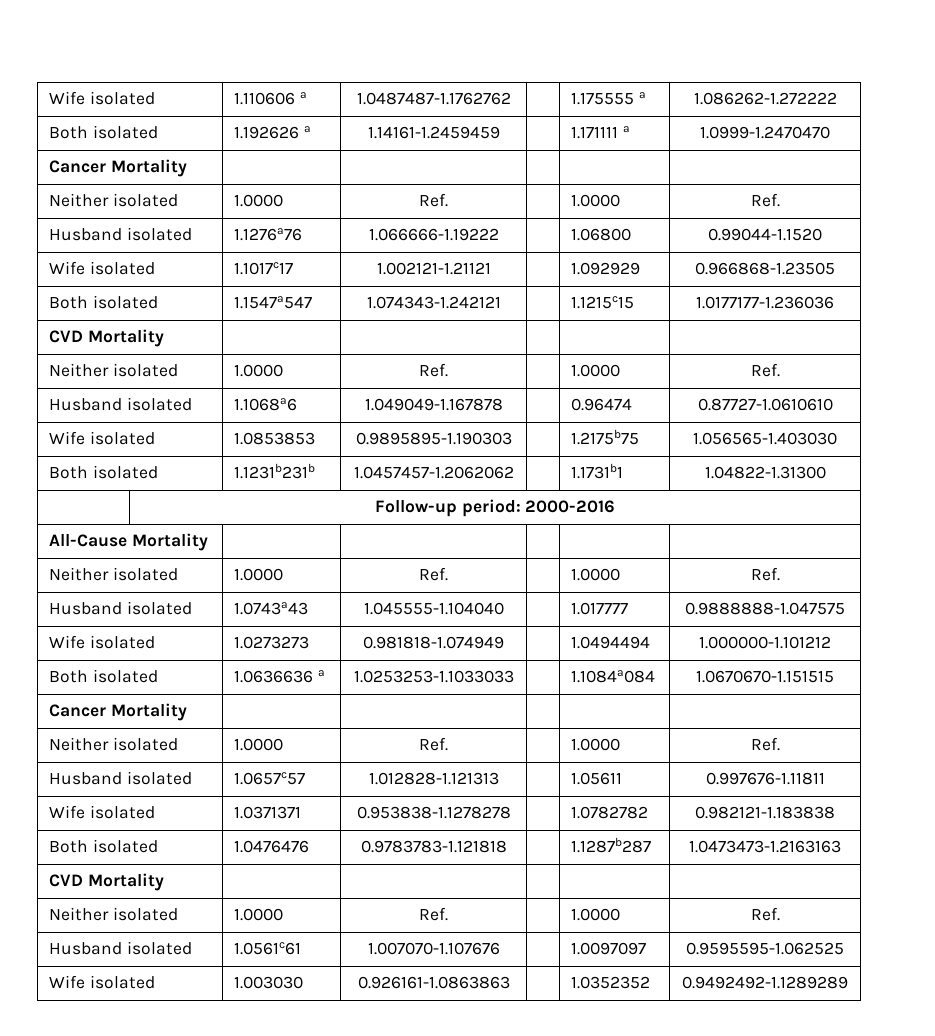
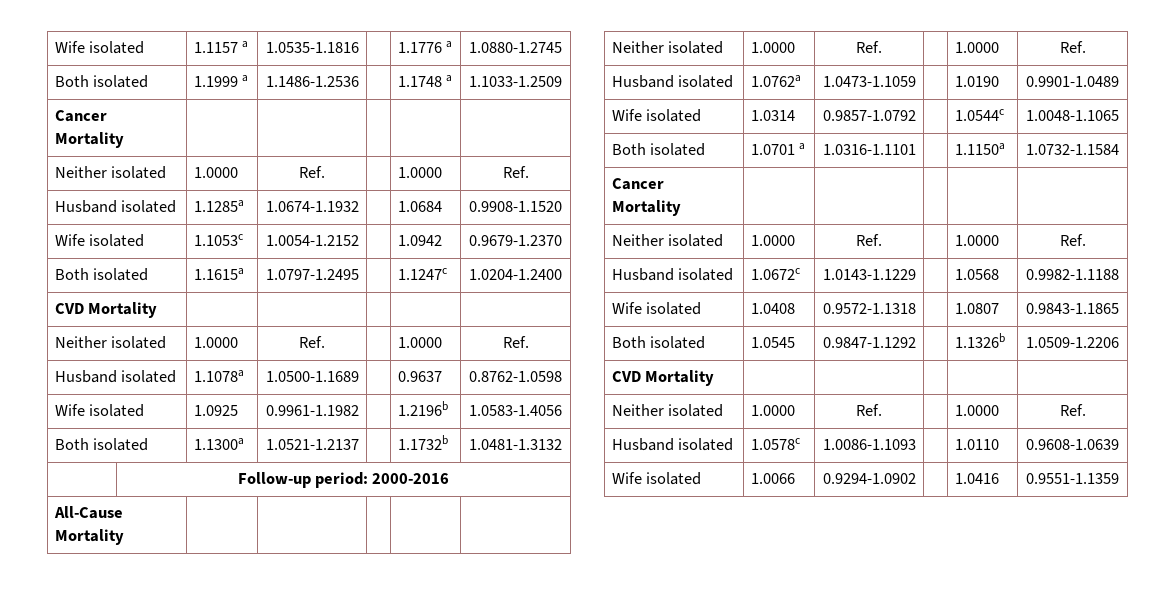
[49,91,156,105] [234,92,308,105] [356,92,511,105] [571,92,647,105] [693,92,837,105] [49,125,159,139] [234,126,312,139] [367,126,500,139] [571,126,631,139] [700,126,830,139] Wife isolated | 1.110606 a | 1.0487487-1.1762762 | | 1.175555 a | 1.086262-1.272222 // Both isolated | 1.192626 a | 1.14161-1.2459459 | | 1.171111 a | 1.0999-1.2470470 -> [54,41,145,54] [193,41,249,53] [265,42,359,53] [397,41,453,53] [469,42,562,53] [54,75,149,88] [193,75,249,87] [265,76,359,87] [397,75,453,87] [469,76,562,87] Wife isolated | 1.1157 a | 1.0535-1.1816 | | 1.1776 a | 1.0880-1.2745 // Both isolated | 1.1999 a | 1.1486-1.2536 | | 1.1748 a | 1.1033-1.2509
[234,228,303,241] [368,228,499,241] [571,228,632,241] [708,228,822,241] [49,261,156,275] [234,262,294,275] [376,262,491,275] [571,262,641,275] [695,262,835,275] [49,295,159,309] [234,296,313,309] [366,296,501,309] [571,296,635,309] [696,296,834,309] 1.1276a76 | 1.066666-1.19222 | | 1.06800 | 0.99044-1.1520 // Wife isolated | 1.1017c17 | 1.002121-1.21121 | | 1.092929 | 0.966868-1.23505 // Both isolated | 1.1547a547 | 1.074343-1.242121 | | 1.1215c15 | 1.0177177-1.236036 -> [193,200,244,212] [265,201,359,212] [397,201,442,212] [469,201,562,212] [54,234,145,247] [193,234,243,246] [265,235,359,246] [397,235,442,246] [469,235,562,246] [54,268,149,281] [193,268,244,280] [265,269,359,280] [397,268,447,280] [469,269,562,280] 1.1285a | 1.0674-1.1932 | | 1.0684 | 0.9908-1.1520 // Wife isolated | 1.1053c | 1.0054-1.2152 | | 1.0942 | 0.9679-1.2370 // Both isolated | 1.1615a | 1.0797-1.2495 | | 1.1247c | 1.0204-1.2400
[234,398,298,411] [364,398,503,411] [571,398,633,411] [697,398,833,411] [49,431,156,445] [234,432,316,445] [355,432,512,445] [571,429,640,445] [693,432,837,445] [49,465,159,479] [234,463,316,479] [353,466,514,479] [571,463,624,479] [704,466,826,479] 1.1068a6 | 1.049049-1.167878 | | 0.96474 | 0.87727-1.0610610 // Wife isolated | 1.0853853 | 0.9895895-1.190303 | | 1.2175b75 | 1.056565-1.403030 // Both isolated | 1.1231b231b | 1.0457457-1.2062062 | | 1.1731b1 | 1.04822-1.31300 -> [193,370,244,382] [265,371,359,382] [397,371,442,382] [469,371,562,382] [54,404,145,417] [193,405,238,416] [265,405,359,416] [397,401,448,416] [469,405,562,416] [54,438,149,451] [193,438,244,450] [265,439,359,450] [397,435,448,450] [469,439,562,450] 1.1078a | 1.0500-1.1689 | | 0.9637 | 0.8762-1.0598 // Wife isolated | 1.0925 | 0.9961-1.1982 | | 1.2196b | 1.0583-1.4056 // Both isolated | 1.1300a | 1.0521-1.2137 | | 1.1732b | 1.0481-1.3132
[234,602,309,615] [363,602,504,615] [571,602,629,615] [685,602,845,615] [49,635,156,649] [234,636,310,649] [363,636,504,649] [571,636,651,649] [699,636,831,649] [49,669,159,683] [234,670,326,683] [353,670,514,683] [571,670,656,683] [696,670,834,683] 1.0743a43 | 1.045555-1.104040 | | 1.017777 | 0.9888888-1.047575 // Wife isolated | 1.0273273 | 0.981818-1.074949 | | 1.0494494 | 1.000000-1.101212 // Both isolated | 1.0636636 a | 1.0253253-1.1033033 | | 1.1084a084 | 1.0670670-1.151515 -> [750,75,801,87] [822,76,916,87] [954,76,999,87] [1026,76,1119,87] [611,109,702,122] [750,110,795,121] [822,110,916,121] [954,109,1004,121] [1026,110,1119,121] [611,143,706,156] [750,143,806,155] [822,144,916,155] [954,143,1005,155] [1026,144,1119,155] 1.0762a | 1.0473-1.1059 | | 1.0190 | 0.9901-1.0489 // Wife isolated | 1.0314 | 0.9857-1.0792 | | 1.0544c | 1.0048-1.1065 // Both isolated | 1.0701 a | 1.0316-1.1101 | | 1.1150a | 1.0732-1.1584
[234,772,306,785] [368,772,499,785] [571,772,623,785] [705,772,825,785] [49,805,156,819] [234,806,302,819] [356,806,511,819] [571,806,649,819] [695,806,835,819] [49,839,159,853] [234,840,310,853] [360,840,507,853] [571,837,652,853] [689,840,841,853] 1.0657c57 | 1.012828-1.121313 | | 1.05611 | 0.997676-1.11811 // Wife isolated | 1.0371371 | 0.953838-1.1278278 | | 1.0782782 | 0.982121-1.183838 // Both isolated | 1.0476476 | 0.9783783-1.121818 | | 1.1287b287 | 1.0473473-1.2163163 -> [750,268,800,280] [822,269,916,280] [954,269,999,280] [1026,269,1119,280] [611,302,702,315] [750,303,795,314] [822,303,916,314] [954,303,999,314] [1026,303,1119,314] [611,336,706,349] [750,337,795,348] [822,337,916,348] [954,333,1005,348] [1026,337,1119,348] 1.0672c | 1.0143-1.1229 | | 1.0568 | 0.9982-1.1188 // Wife isolated | 1.0408 | 0.9572-1.1318 | | 1.0807 | 0.9843-1.1865 // Both isolated | 1.0545 | 0.9847-1.1292 | | 1.1326b | 1.0509-1.2206
[234,942,302,955] [367,942,500,955] [571,942,647,955] [686,942,844,955] [49,975,156,989] [234,976,304,989] [357,976,510,989] [571,976,651,989] [682,976,848,989] 1.0561c61 | 1.007070-1.107676 | | 1.0097097 | 0.9595595-1.062525 // Wife isolated | 1.003030 | 0.926161-1.0863863 | | 1.0352352 | 0.9492492-1.1289289 -> [750,438,800,450] [822,439,916,450] [954,439,999,450] [1026,439,1119,450] [611,472,702,485] [750,473,795,484] [822,473,916,484] [954,473,999,484] [1026,473,1119,484] 1.0578c | 1.0086-1.1093 | | 1.0110 | 0.9608-1.0639 // Wife isolated | 1.0066 | 0.9294-1.0902 | | 1.0416 | 0.9551-1.1359

